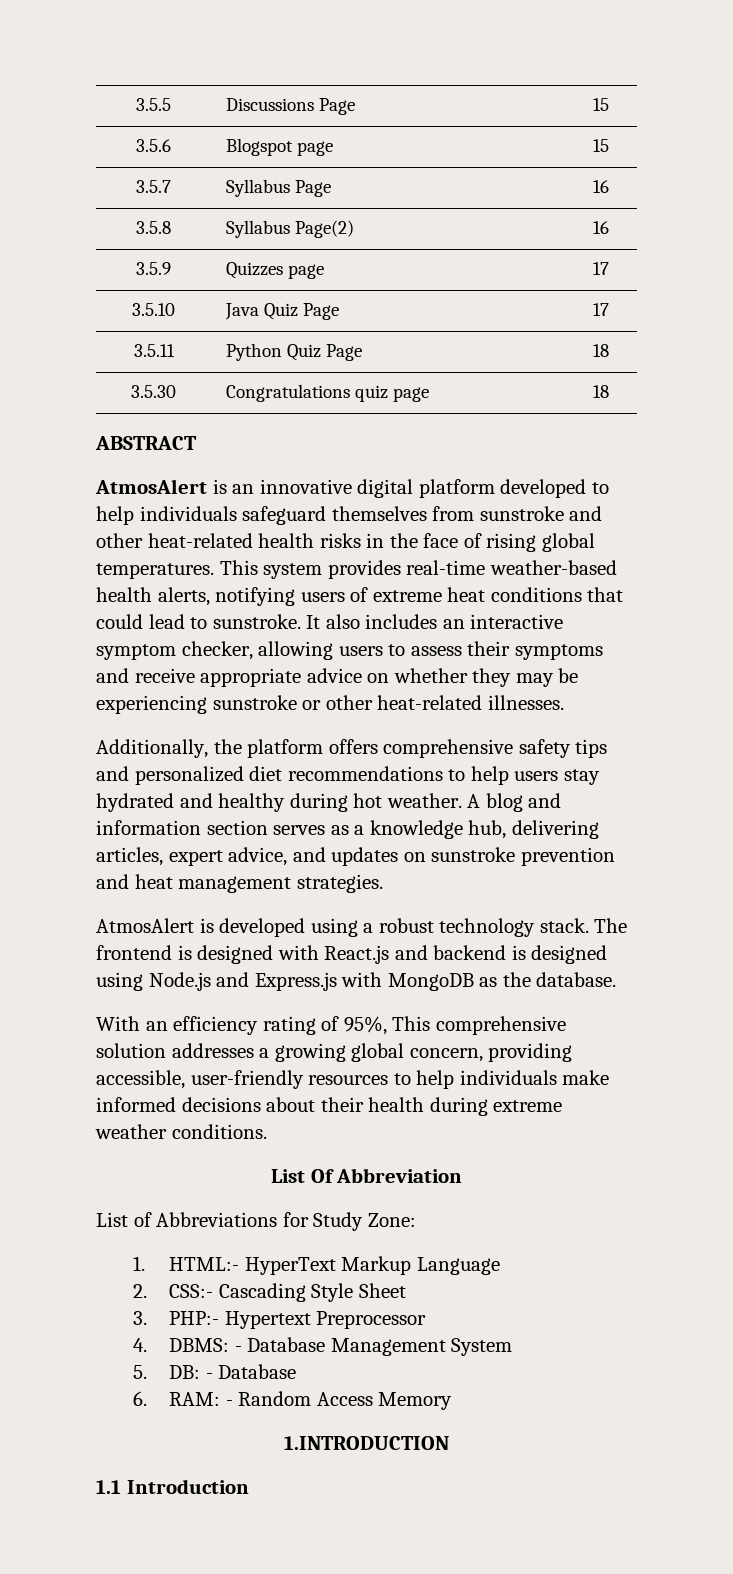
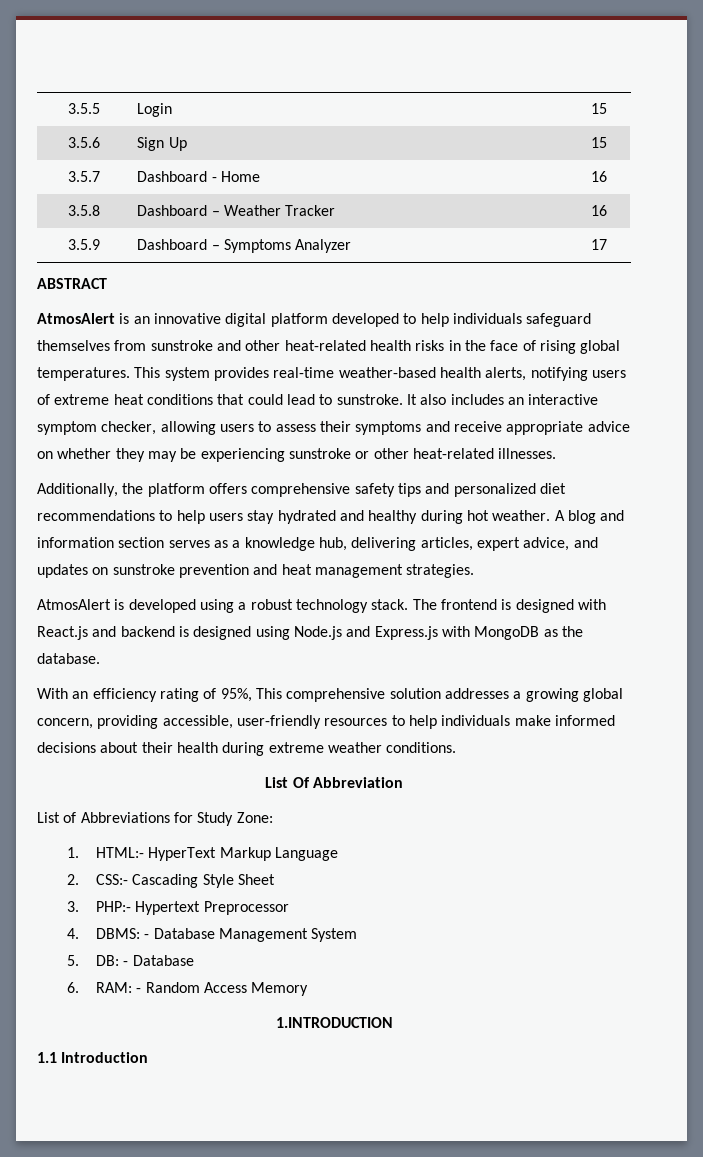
[225,98,355,115] Discussions Page -> [137,103,173,117] Login
[225,138,333,156] Blogspot page -> [137,137,187,151] Sign Up
[225,179,331,197] Syllabus Page -> [137,171,261,182] Dashboard - Home
[225,220,354,238] [592,221,609,234] [136,262,171,275] [225,262,324,279] [592,262,609,275] [132,303,175,316] [224,303,339,320] [592,303,609,316] [133,344,175,357] [225,343,362,361] [592,344,609,357] [131,385,176,398] [225,384,429,402] [592,385,609,398] Syllabus Page(2) | 16 // 3.5.9 | Quizzes page | 17 // 3.5.10 | Java Quiz Page | 17 // 3.5.11 | Python Quiz Page | 18 // 3.5.30 | Congratulations quiz page | 18 -> [137,205,336,216] [591,205,607,216] [67,239,100,250] [137,239,352,253] [591,239,607,250] Dashboard – Weather Tracker | 16 // 3.5.9 | Dashboard – Symptoms Analyzer | 17

